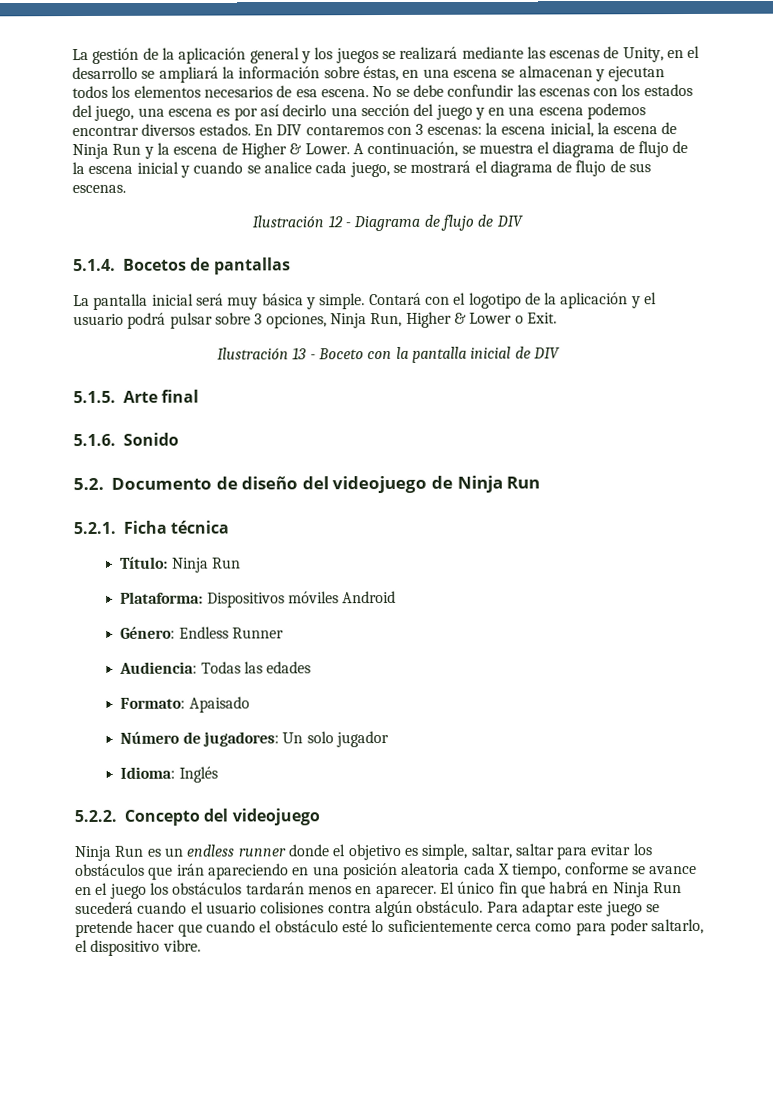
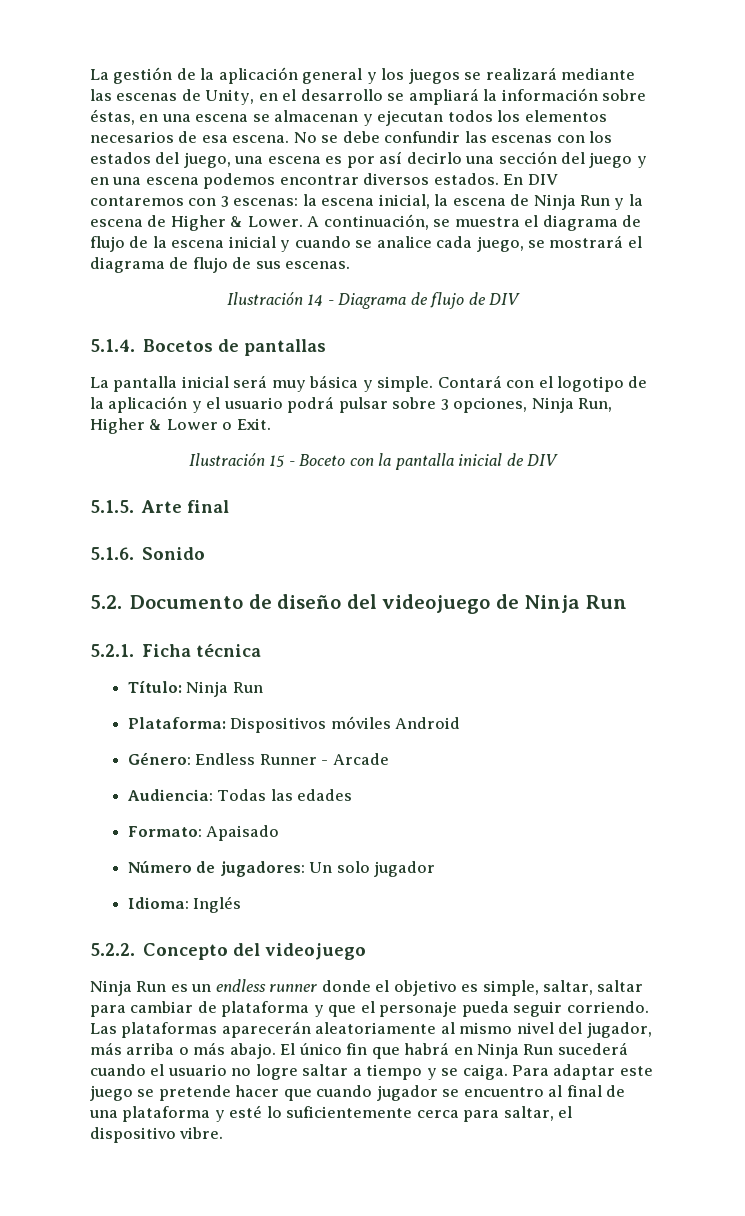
[327,215,343,228] 12 -> [307,294,324,306] 14
[292,347,308,360] 13 -> [269,455,286,467] 15
(285, 633) none -> [321,753,389,765] - Arcade
[590,843,653,856] [75,862,698,880] [75,882,437,899] evitar los obstáculos que irán apareciendo en una posición aleatoria cada X tiempo, conforme se avance en el juego los obstáculos tardarán menos en aparecer. -> [130,1001,649,1017] [90,1021,652,1038] [90,1042,276,1059] cambiar de plataforma y que el personaje pueda seguir corriendo. Las plataformas aparecerán aleatoriamente al mismo nivel del jugador, más arriba o más abajo.
[260,900,484,918] colisiones contra algún obstáculo. -> [231,1064,508,1080] no logre saltar a tiempo y se caiga.
[259,918,705,936] el obstáculo esté lo suficientemente cerca como para poder saltarlo, -> [376,1085,626,1101] [89,1105,554,1122] jugador se encuentro al final de una plataforma y esté lo suficientemente cerca para saltar,

